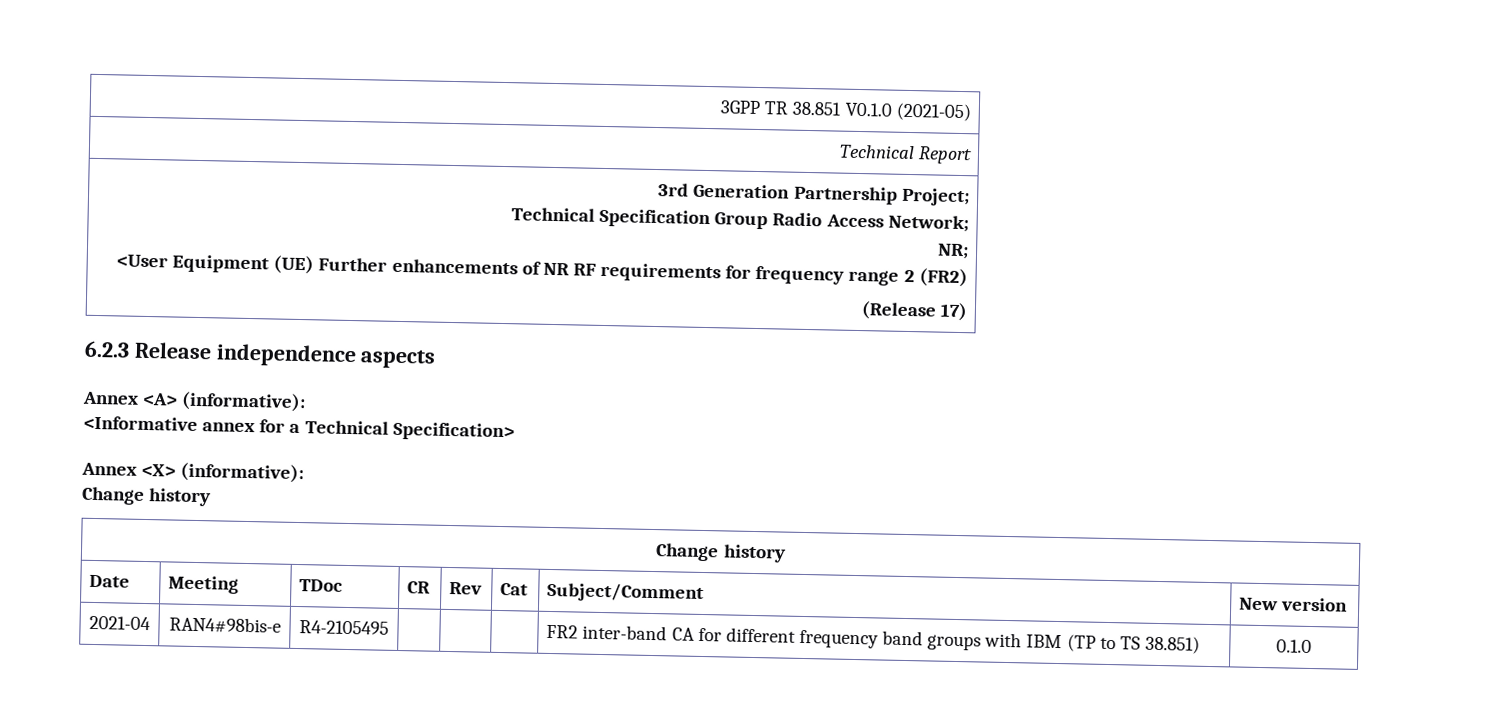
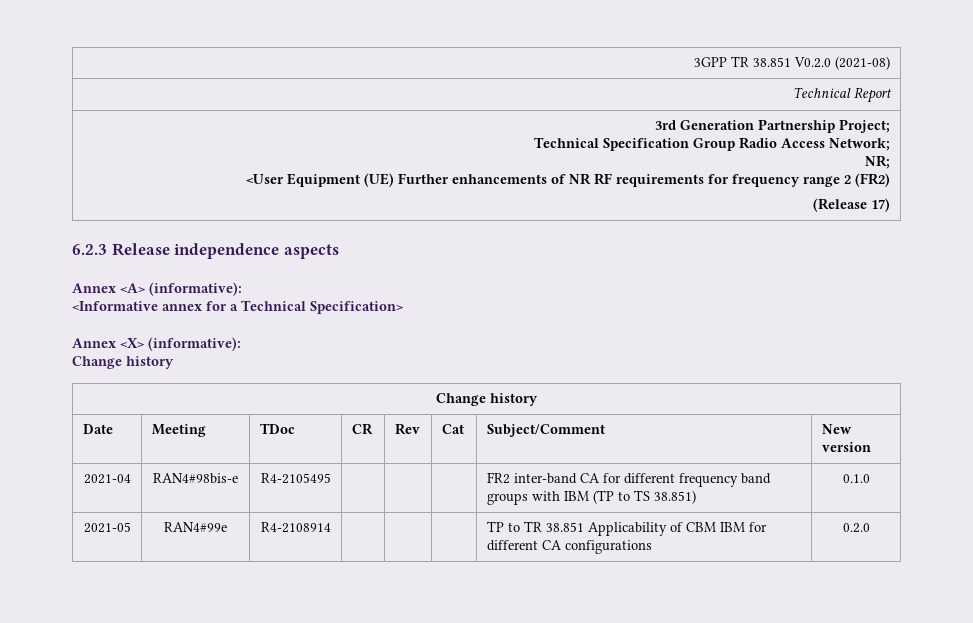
[844,102,971,122] V0.1.0 (2021-05) -> [794,56,891,70] V0.2.0 (2021-08)
(1312, 646) none -> [83,522,131,533] [164,522,227,532] [260,522,331,533] [486,521,767,536] [486,540,652,554] [842,523,870,533] // 2021-05 | RAN4#99e | R4-2108914 | | | | TP to TR 38.851 Applicability of CBM IBM for different CA configurations | 0.2.0

